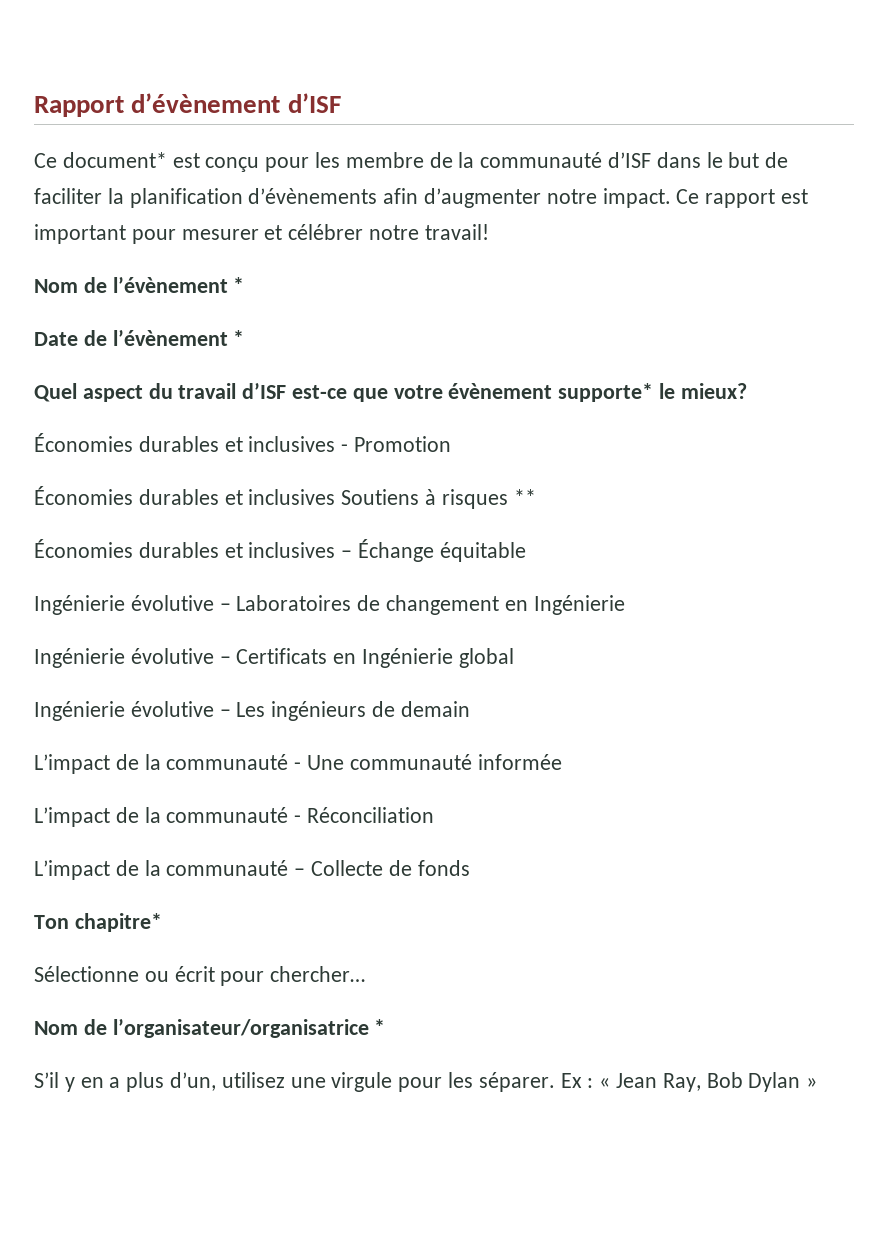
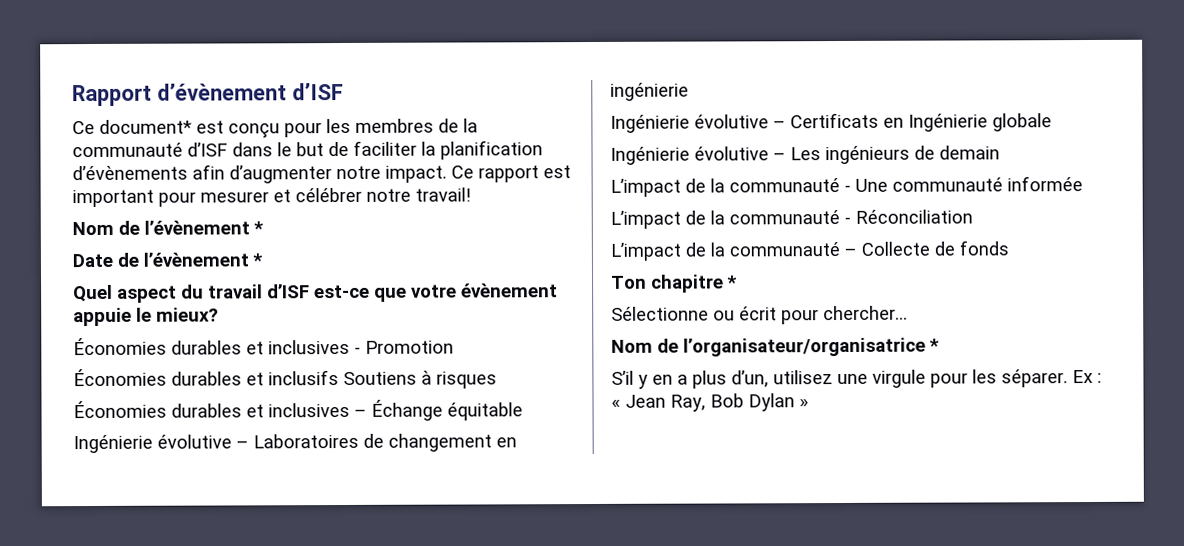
[345,152,424,168] membre -> [355,118,434,133] membres
[558,383,654,402] supporte* -> [73,307,132,327] appuie
[248,489,336,505] inclusives -> [268,370,339,386] inclusifs
[513,489,536,505] ** -> (497, 380) none
[533,595,625,615] Ingénierie -> [610,82,689,101] ingénierie
[458,648,514,668] global -> [992,113,1052,132] globale
[74,913,162,932] chapitre* -> [651,274,738,293] chapitre *

